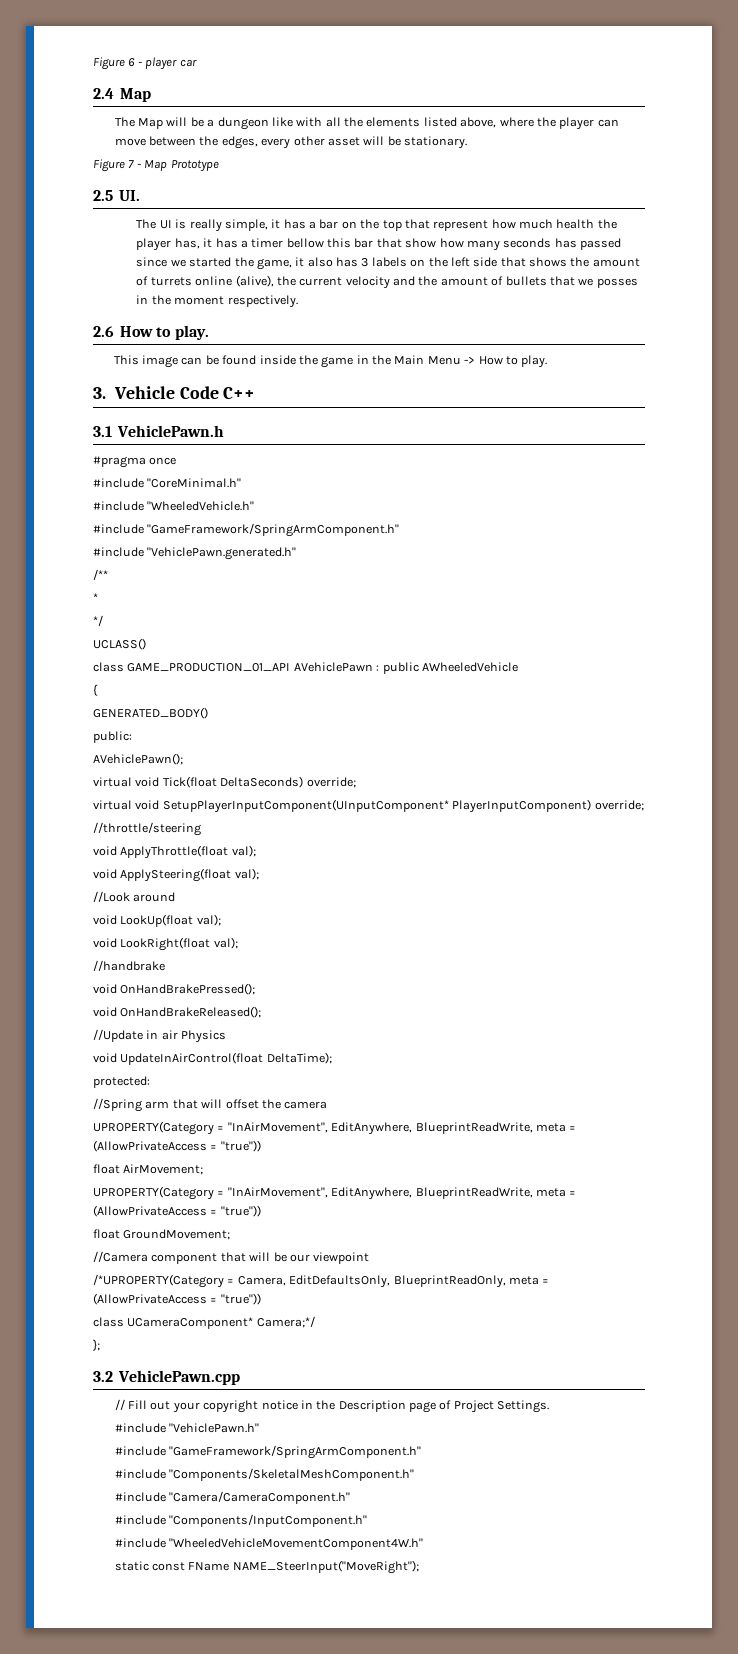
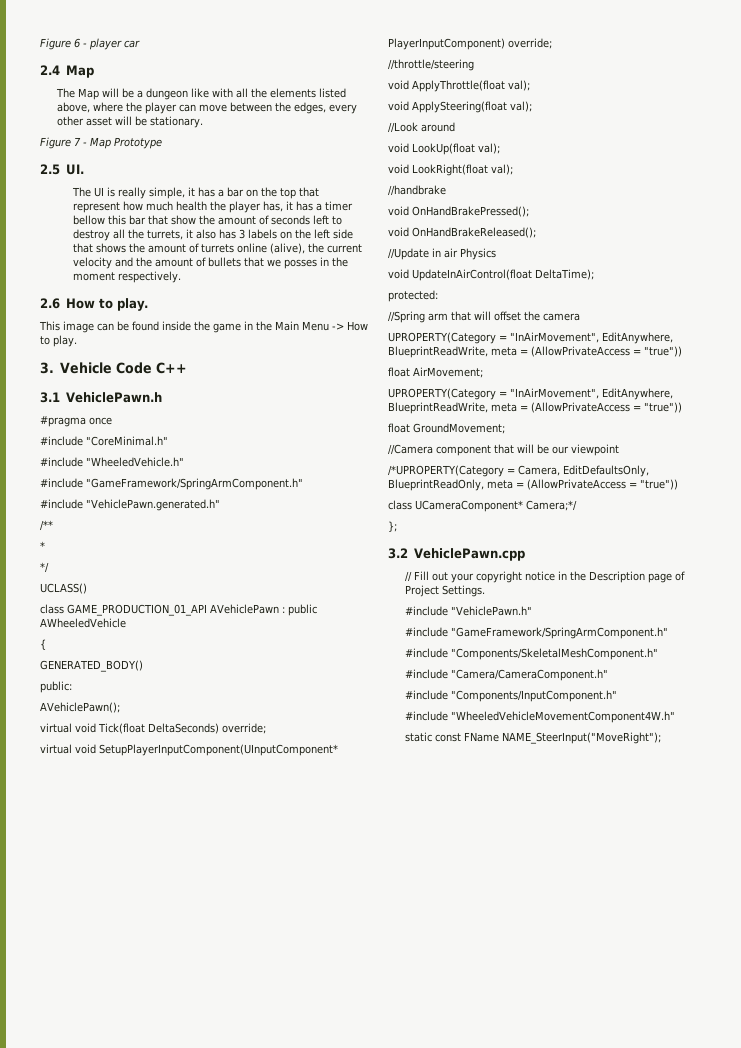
[439,238,621,251] [136,257,292,270] how many seconds has passed since we started the game, -> [199,215,343,225] [73,229,184,241] the amount of seconds left to destroy all the turrets,

